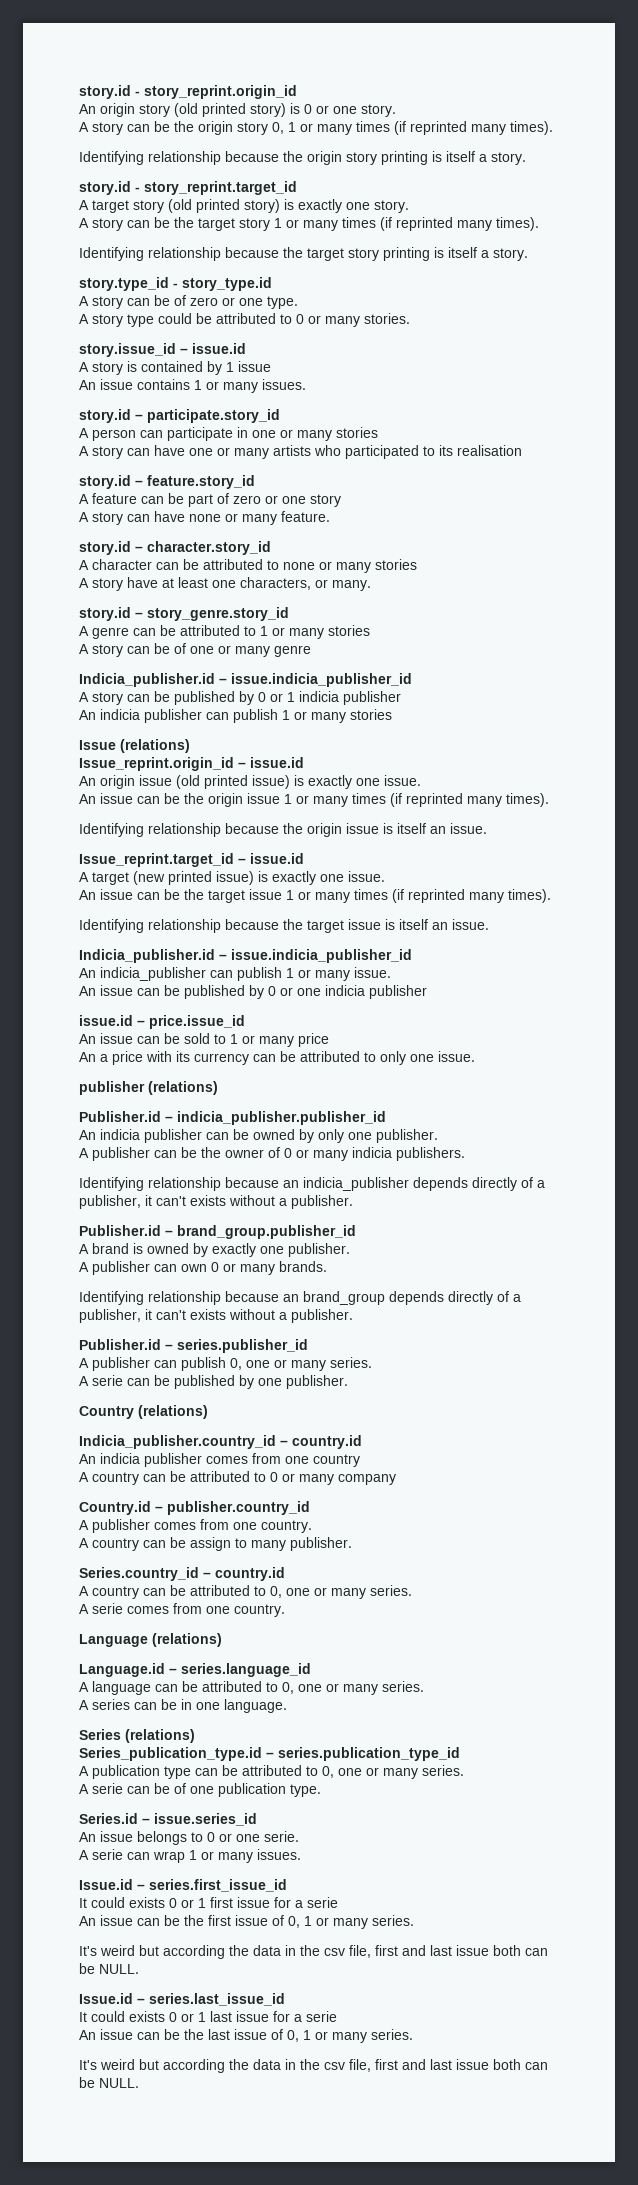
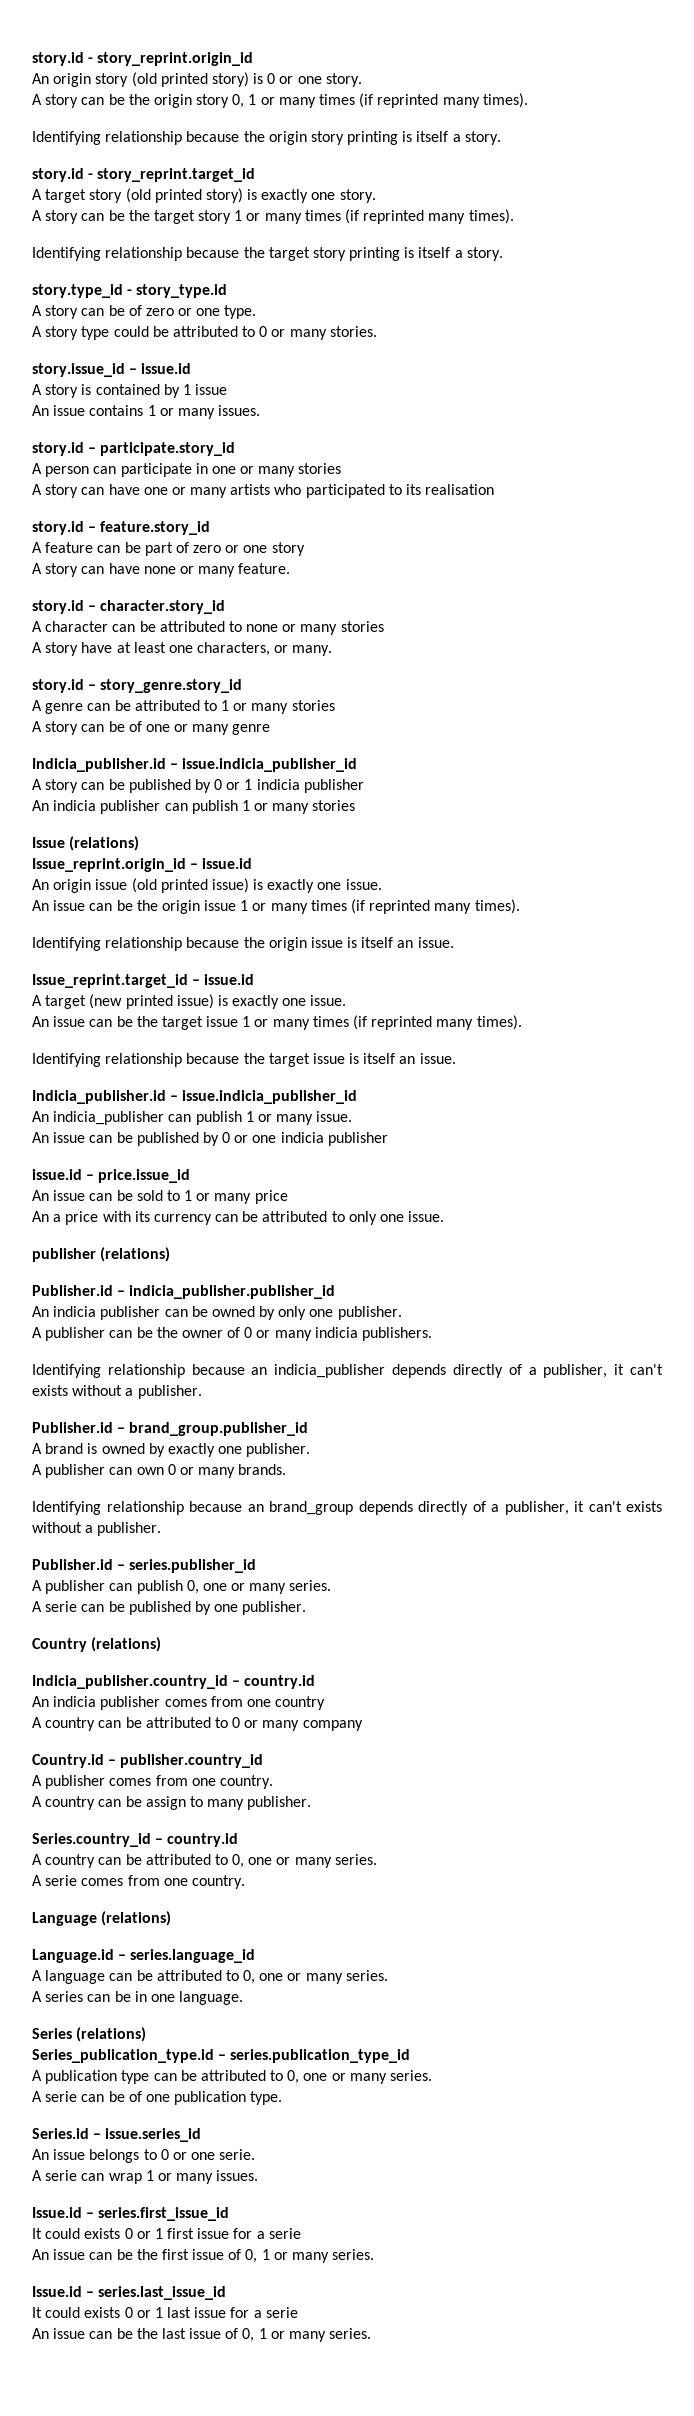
[79,1945,548,1959] [79,1963,139,1974] // It's weird but according the data in the csv file, first and last issue both can be NULL. -> (375, 2254) none
[79,2059,548,2073] [79,2077,139,2088] // It's weird but according the data in the csv file, first and last issue both can be NULL. -> (372, 2333) none

